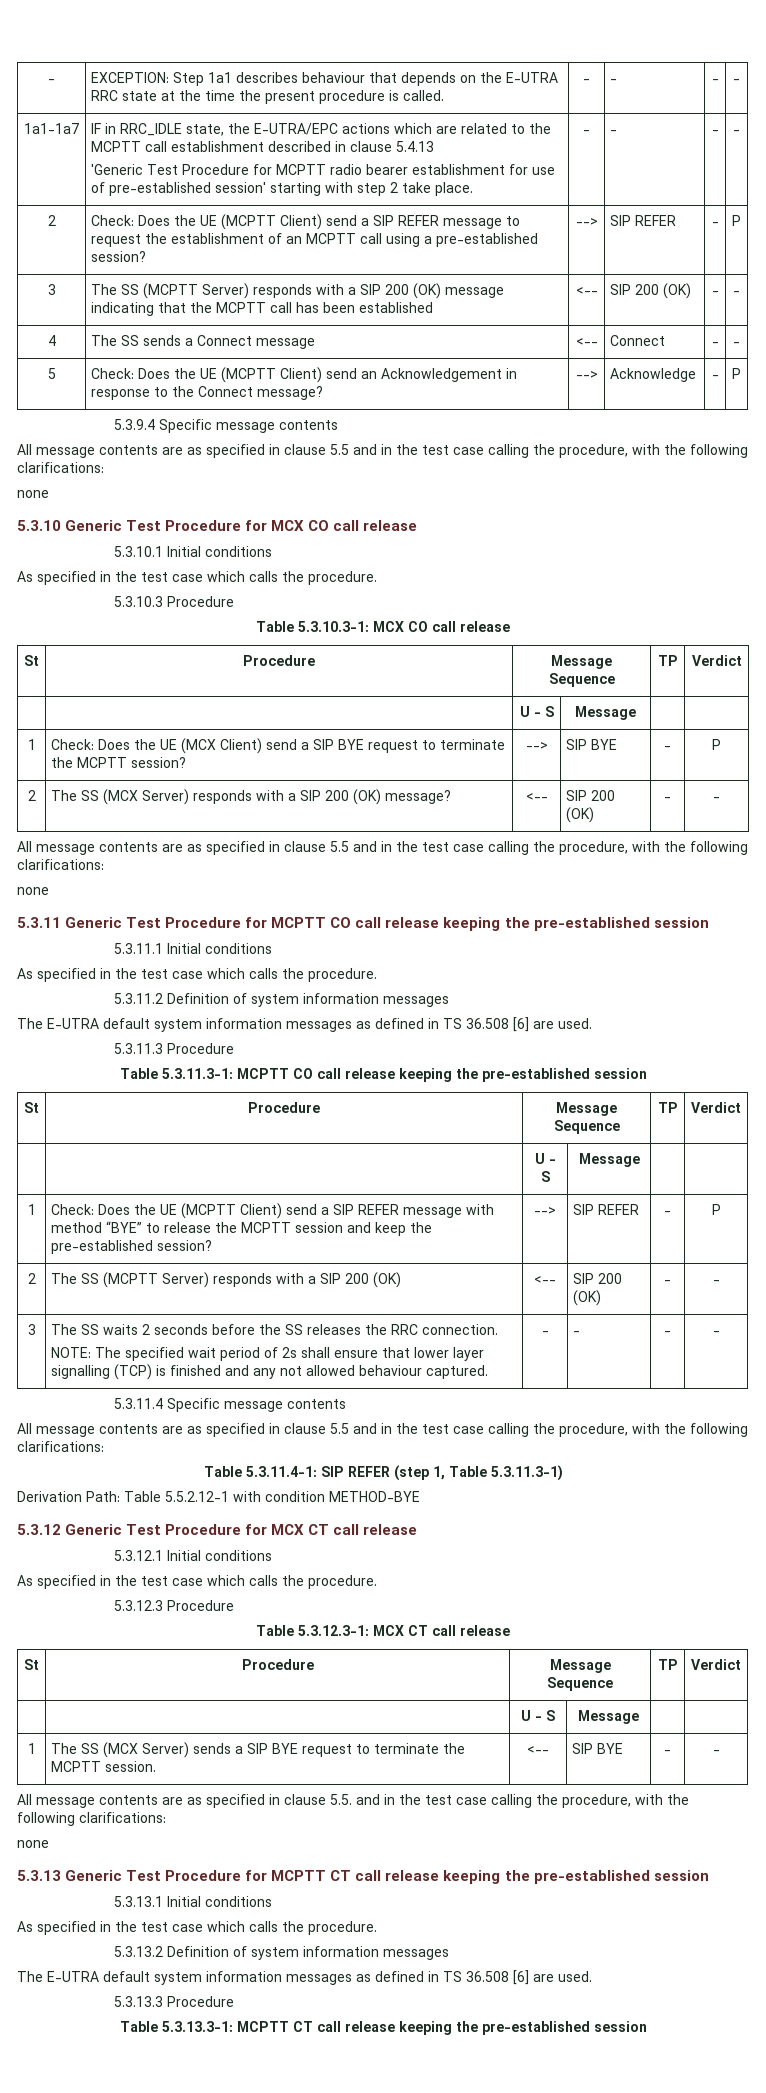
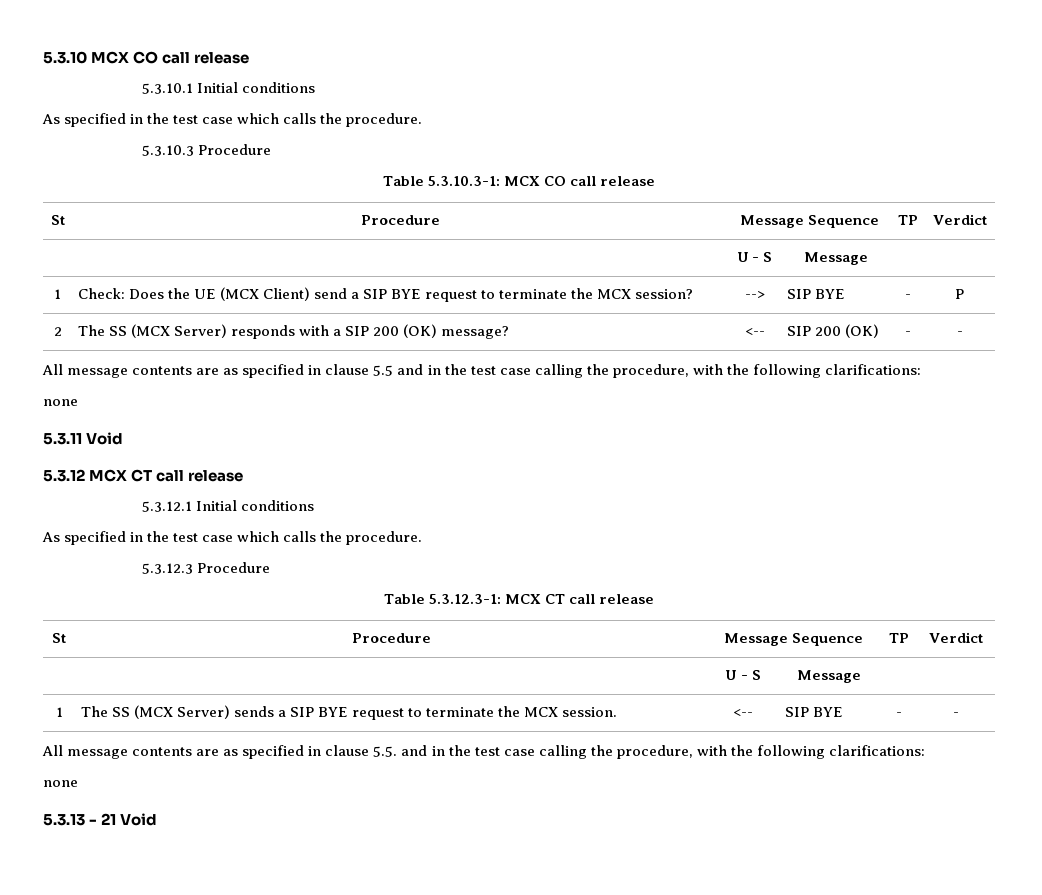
[48,79,55,83] [91,72,559,86] [91,90,445,104] [583,79,590,83] [610,79,618,83] [711,79,719,83] [733,79,740,83] [24,123,79,134] [91,123,552,136] [91,141,435,152] [91,164,556,175] [91,182,474,196] [583,130,590,134] [610,130,618,134] [711,130,719,134] [733,130,740,134] [47,215,56,226] [91,214,521,230] [91,233,539,247] [91,251,147,262] [575,218,598,226] [610,215,677,226] [711,222,719,226] [732,215,741,226] [47,284,56,295] [91,283,505,299] [91,302,434,316] [575,287,598,295] [610,283,692,299] [711,291,719,295] [733,291,740,295] [47,335,56,346] [91,335,316,349] [575,338,598,346] [610,335,666,346] [711,342,719,346] [733,342,740,346] [47,368,56,379] [91,367,518,383] [91,386,324,400] [575,371,598,379] [610,368,697,382] [711,375,719,379] [732,368,741,379] [114,419,339,433] [17,444,748,458] [17,462,104,473] [17,490,49,498] [17,520,268,531] - | EXCEPTION: Step 1a1 describes behaviour that depends on the E-UTRA RRC state at the time the present procedure is called. | - | - | - | - // 1a1-1a7 | IF in RRC_IDLE state, the E-UTRA/EPC actions which are related to the MCPTT call establishment described in clause 5.4.13 // 'Generic Test Procedure for MCPTT radio bearer establishment for use of pre-established session' starting with step 2 take place. | - | - | - | - // 2 | Check: Does the UE (MCPTT Client) send a SIP REFER message to request the establishment of an MCPTT call using a pre-established session? | --> | SIP REFER | - | P // 3 | The SS (MCPTT Server) responds with a SIP 200 (OK) message indicating that the MCPTT call has been established | <-- | SIP 200 (OK) | - | - // 4 | The SS sends a Connect message | <-- | Connect | - | - // 5 | Check: Does the UE (MCPTT Client) send an Acknowledgement in response to the Connect message? | --> | Acknowledge | - | P // 5.3.9.4 Specific message contents // All message contents are as specified in clause 5.5 and in the test case calling the procedure, with the following clarifications: // none // 5.3.10 Generic Test Procedure for -> [43,51,87,64] 5.3.10
[77,757,128,768] MCPTT -> [597,289,632,299] MCX
[65,917,709,931] [114,943,273,954] [17,968,377,982] [114,993,450,1007] [17,1017,592,1032] [114,1043,235,1054] [119,1068,647,1082] [24,1102,39,1113] [248,1102,320,1113] [556,1102,617,1116] [553,1120,620,1134] [657,1102,678,1113] [691,1102,741,1113] [534,1153,556,1164] [540,1171,550,1182] [578,1153,640,1167] [27,1204,36,1215] [51,1203,495,1219] [51,1221,433,1236] [51,1240,213,1254] [534,1207,556,1215] [573,1204,640,1215] [664,1211,671,1215] [711,1204,721,1215] [27,1273,36,1284] [51,1272,402,1288] [534,1276,556,1284] [573,1273,623,1284] [573,1290,602,1306] [664,1280,671,1284] [712,1280,720,1284] [27,1324,36,1335] [51,1324,499,1335] [51,1347,485,1361] [51,1364,489,1380] [541,1331,549,1335] [573,1331,581,1335] [664,1331,671,1335] [712,1331,720,1335] [114,1398,347,1412] [17,1423,748,1437] [17,1441,104,1452] [203,1465,563,1481] [17,1491,420,1502] [17,1524,268,1535] Generic Test Procedure for MCPTT CO call release keeping the pre-established session // 5.3.11.1 Initial conditions // As specified in the test case which calls the procedure. // 5.3.11.2 Definition of system information messages // The E-UTRA default system information messages as defined in TS 36.508 [6] are used. // 5.3.11.3 Procedure // Table 5.3.11.3-1: MCPTT CO call release keeping the pre-established session // St | Procedure | Message Sequence | TP | Verdict // | | U - S | Message | | // 1 | Check: Does the UE (MCPTT Client) send a SIP REFER message with method “BYE” to release the MCPTT session and keep the pre-established session? | --> | SIP REFER | - | P // 2 | The SS (MCPTT Server) responds with a SIP 200 (OK) | <-- | SIP 200 (OK) | - | - // 3 | The SS waits 2 seconds before the SS releases the RRC connection. // NOTE: The specified wait period of 2s shall ensure that lower layer signalling (TCP) is finished and any not allowed behaviour captured. | - | - | - | - // 5.3.11.4 Specific message contents // All message contents are as specified in clause 5.5 and in the test case calling the procedure, with the following clarifications: // Table 5.3.11.4-1: SIP REFER (step 1, Table 5.3.11.3-1) // Derivation Path: Table 5.5.2.12-1 with condition METHOD-BYE // 5.3.12 Generic Test Procedure for -> [86,432,124,445] [43,469,85,482] Void // 5.3.12
[51,1761,102,1772] MCPTT -> [524,707,559,717] MCX
[65,1870,709,1884] [114,1896,273,1907] [17,1921,377,1935] [114,1946,450,1960] [17,1970,592,1985] [114,1996,235,2007] [119,2021,647,2035] Generic Test Procedure for MCPTT CT call release keeping the pre-established session // 5.3.13.1 Initial conditions // As specified in the test case which calls the procedure. // 5.3.13.2 Definition of system information messages // The E-UTRA default system information messages as defined in TS 36.508 [6] are used. // 5.3.13.3 Procedure // Table 5.3.13.3-1: MCPTT CT call release keeping the pre-established session -> [89,813,158,826] - 21 Void

